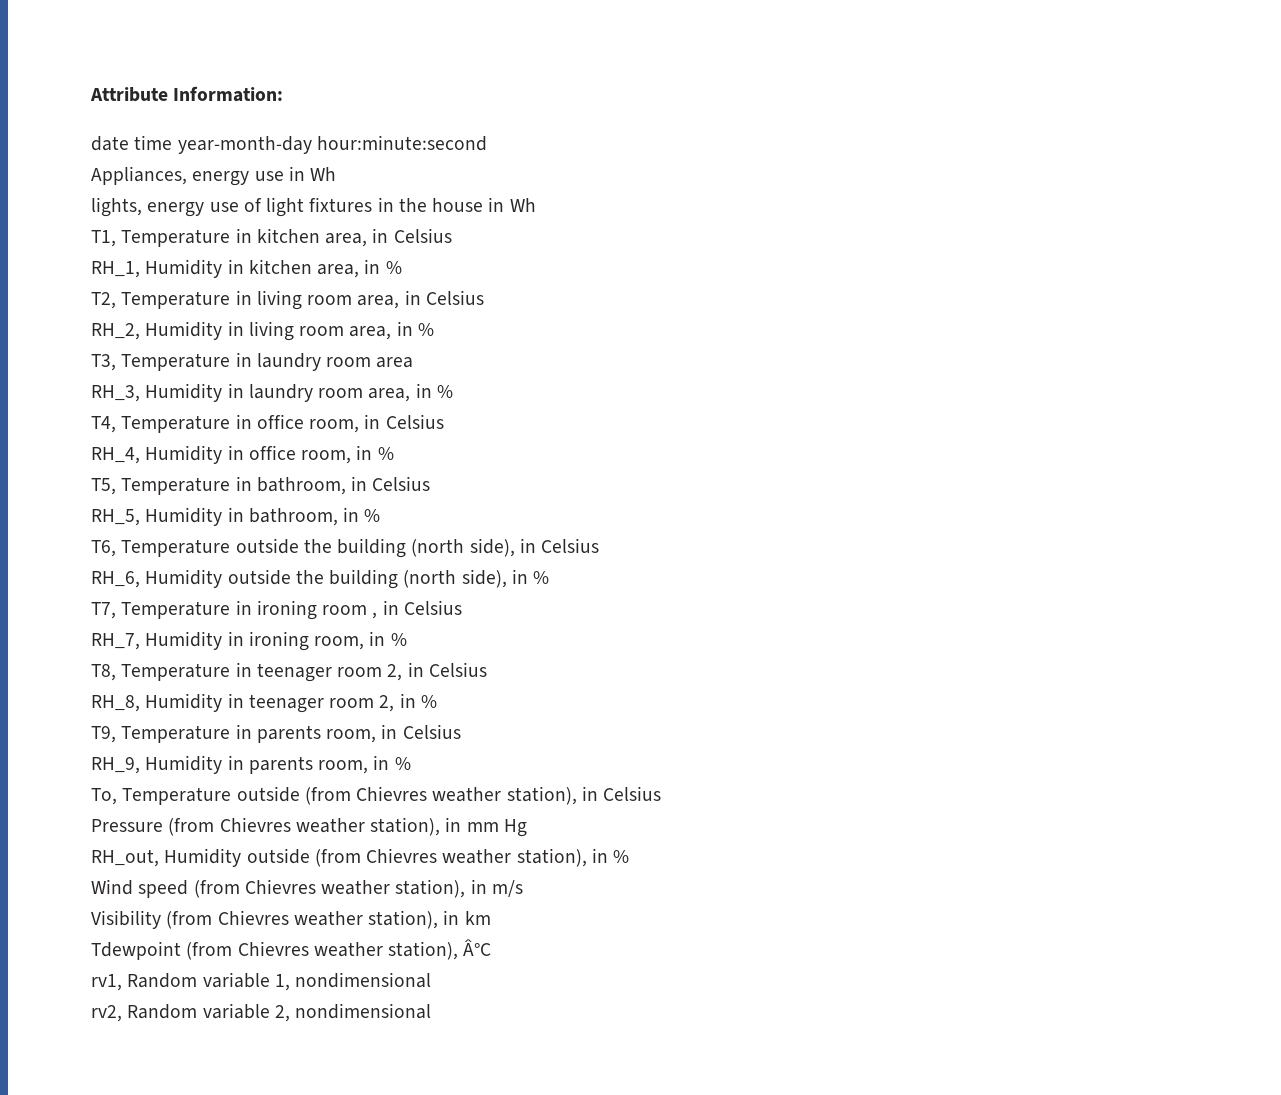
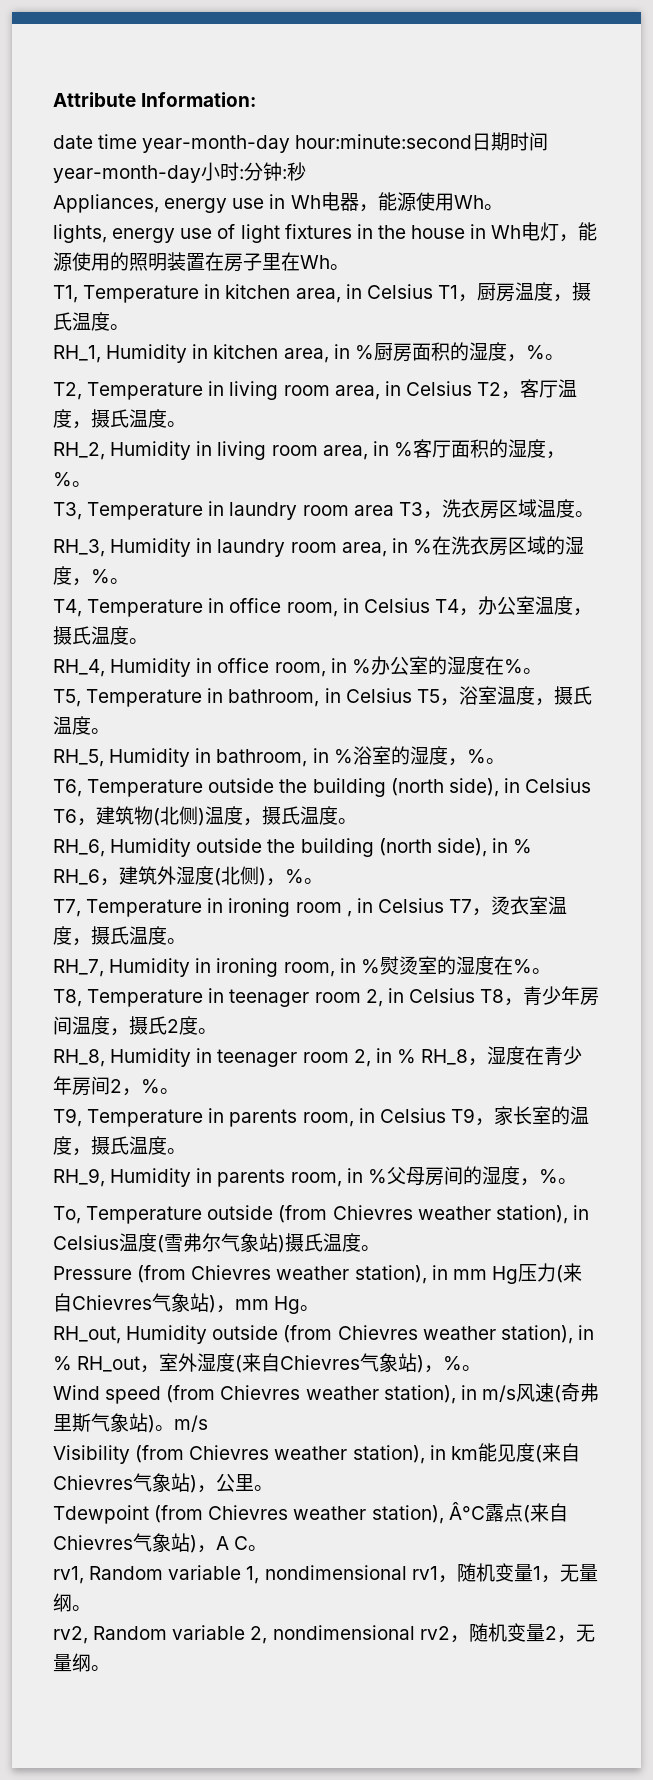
(487, 143) none -> [472,132,549,151] [53,162,306,183] 日期时间year-month-day小时:分钟:秒
(337, 174) none -> [320,192,503,212] 电器，能源使用Wh。
(536, 205) none -> [521,222,598,242] [53,252,349,272] 电灯，能源使用的照明装置在房子里在Wh。
(452, 235) none -> [437,282,591,302] [53,312,129,331] T1，厨房温度，摄氏温度。
(402, 267) none -> [373,342,564,362] 厨房面积的湿度，%。
(484, 297) none -> [477,379,578,399] [53,409,186,429] T2，客厅温度，摄氏温度。
(434, 329) none -> [412,439,565,459] [53,472,91,487] 客厅面积的湿度，%。
(414, 362) none -> [398,499,594,519] T3，洗衣房区域温度。
(453, 391) none -> [431,536,584,556] [53,566,129,586] 在洗衣房区域的湿度，%。
(444, 421) none -> [434,596,592,616] [53,626,148,645] T4，办公室温度，摄氏温度。
(394, 453) none -> [370,656,542,675] 办公室的湿度在%。
(431, 483) none -> [416,686,592,706] [53,716,110,735] T5，浴室温度，摄氏温度。
(381, 515) none -> [352,746,505,766] 浴室的湿度，%。
(600, 545) none -> [53,806,357,826] T6，建筑物(北侧)温度，摄氏温度。
(550, 577) none -> [53,866,323,886] RH_6，建筑外湿度(北侧)，%。
(462, 607) none -> [449,896,568,916] [53,926,186,946] T7，烫衣室温度，摄氏温度。
(407, 639) none -> [379,956,551,975] 熨烫室的湿度在%。
(487, 669) none -> [480,986,600,1006] [53,1016,217,1036] T8，青少年房间温度，摄氏2度。
(437, 701) none -> [421,1046,583,1066] [53,1076,179,1096] RH_8，湿度在青少年房间2，%。
(461, 731) none -> [450,1106,589,1126] [53,1136,186,1156] T9，家长室的温度，摄氏温度。
(411, 763) none -> [386,1166,577,1186] 父母房间的湿度，%。
(662, 793) none -> [119,1233,380,1253] 温度(雪弗尔气象站)摄氏温度。
(527, 828) none -> [517,1263,582,1283] [53,1293,320,1314] 压力(来自Chievres气象站)，mm Hg。
(630, 856) none -> [77,1353,482,1373] RH_out，室外湿度(来自Chievres气象站)，%。
(523, 888) none -> [515,1383,599,1403] [53,1413,208,1433] 风速(奇弗里斯气象站)。m/s
(491, 918) none -> [477,1443,580,1463] [53,1473,273,1493] 能见度(来自Chievres气象站)，公里。
(492, 947) none -> [484,1503,568,1523] [53,1533,268,1553] 露点(来自Chievres气象站)，A C。
(432, 980) none -> [411,1563,598,1583] [53,1593,91,1612] rv1，随机变量1，无量纲。
(432, 1011) none -> [419,1623,595,1643] [53,1653,110,1672] rv2，随机变量2，无量纲。

